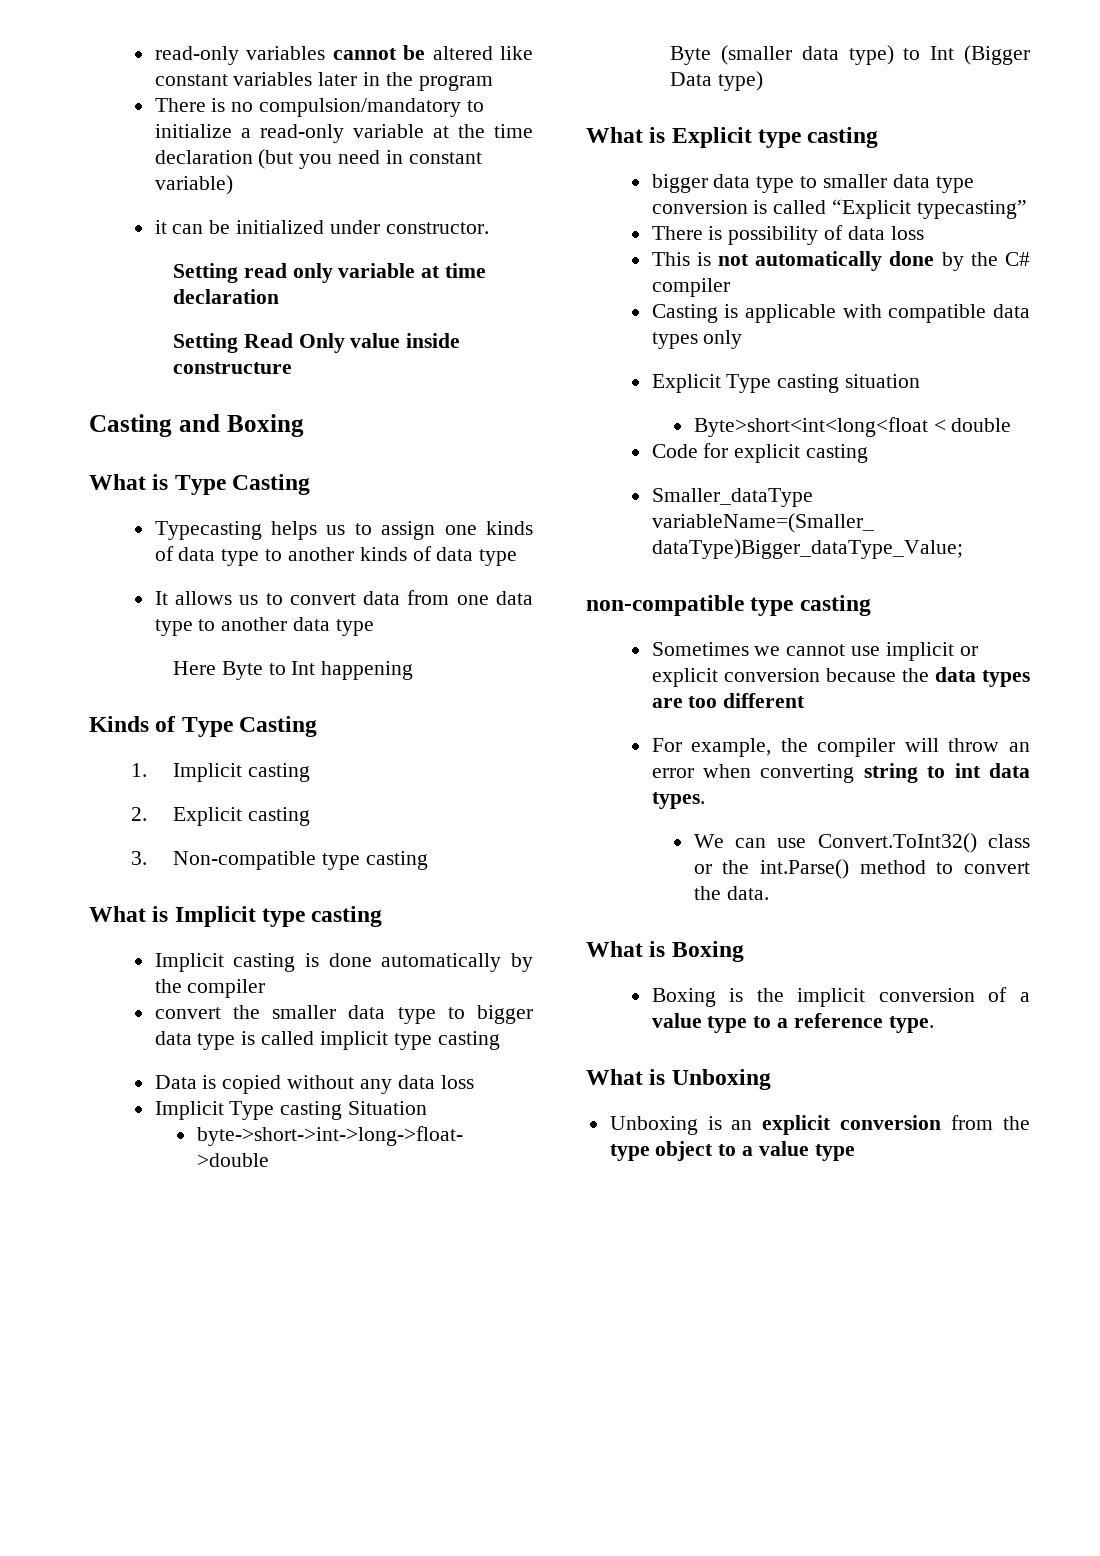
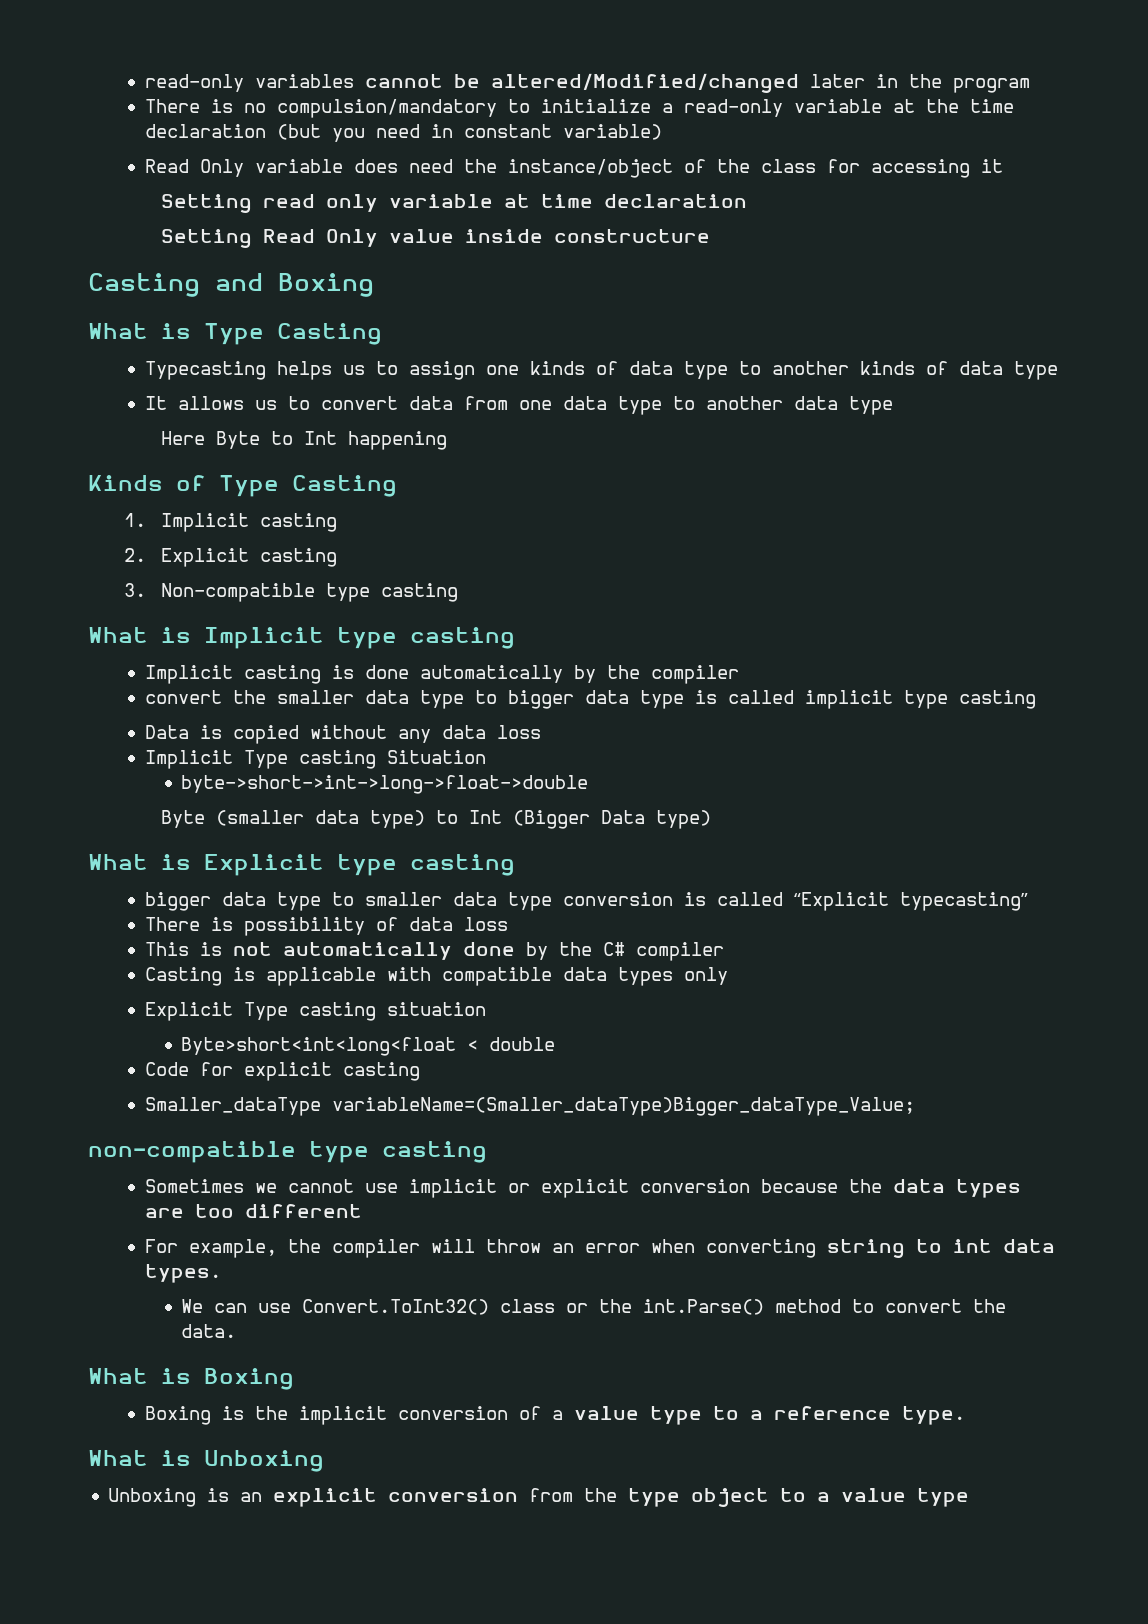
[432,46,533,60] [154,72,313,86] altered like constant variables -> [490,73,799,93] altered/Modified/changed
[154,220,489,234] it can be initialized under constructor. -> [144,159,1003,178] Read Only variable does need the instance/object of the class for accessing it

